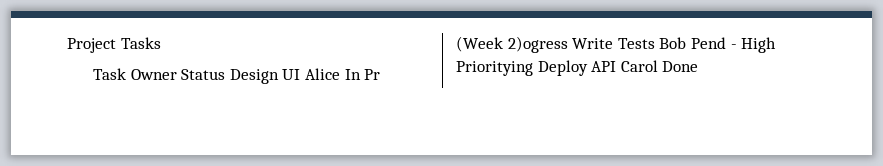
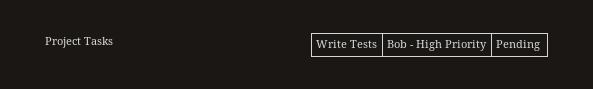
[93,68,381,84] [456,36,777,53] [456,60,699,76] // Task Owner Status Design UI Alice In Pr (Week 2)ogress Write Tests Bob Pend - High Prioritying Deploy API Carol Done -> [316,40,378,48] [387,40,488,51] [496,40,541,51] // Write Tests | Bob - High Priority | Pending

